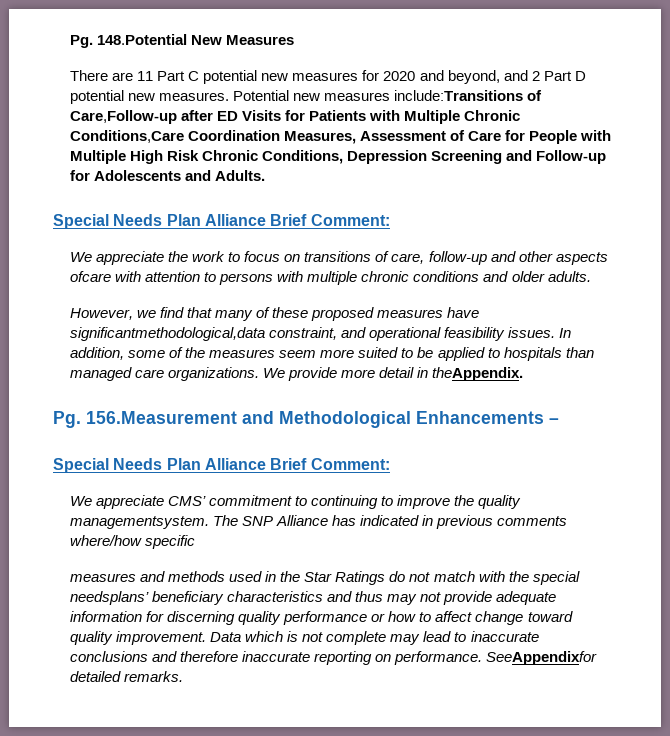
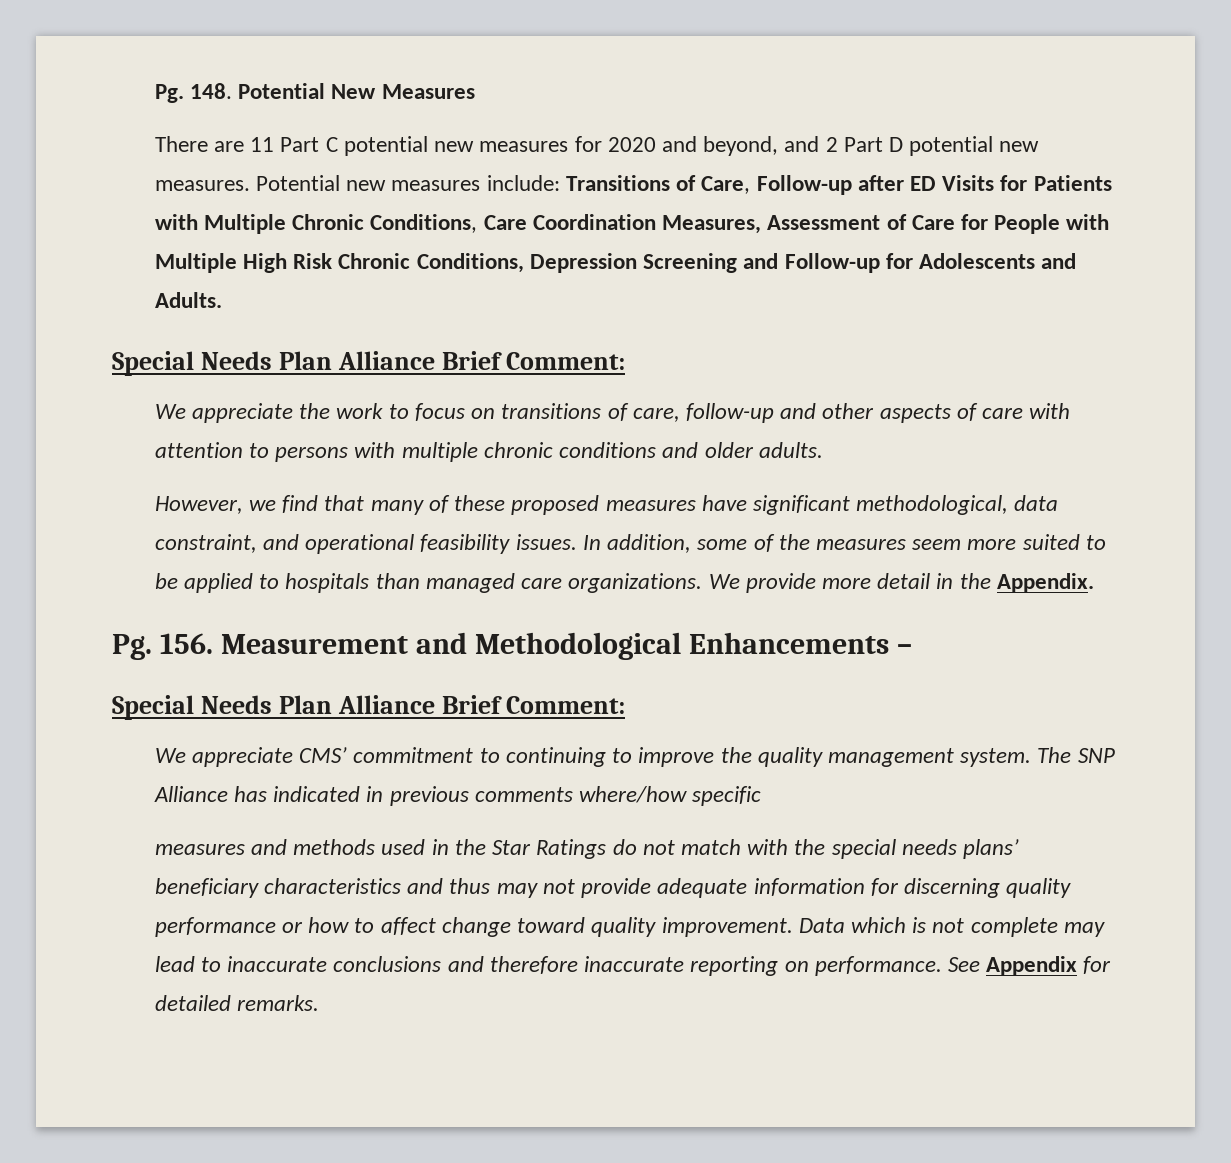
[70,34,188,48] Pg. 148.Potential -> [154,83,326,103] Pg. 148. Potential
[394,90,543,101] [70,110,178,124] include:Transitions of Care,Follow-up -> [486,175,852,195] include: Transitions of Care, Follow-up
[70,130,185,143] Conditions,Care -> [370,214,527,233] Conditions, Care
[70,271,112,282] ofcare -> [956,403,1023,421] of care
[70,327,266,341] significantmethodological,data -> [752,495,1059,515] significant methodological, data
[432,367,524,381] [53,411,237,428] theAppendix. // Pg. 156.Measurement -> [959,573,1094,593] [112,633,408,660] the Appendix. // Pg. 156. Measurement
[70,516,210,529] managementsystem. -> [827,748,1032,767] management system.
[70,591,150,605] needsplans’ -> [901,839,1019,859] needs plans’
[486,651,598,665] SeeAppendixfor -> [947,956,1112,976] See Appendix for

